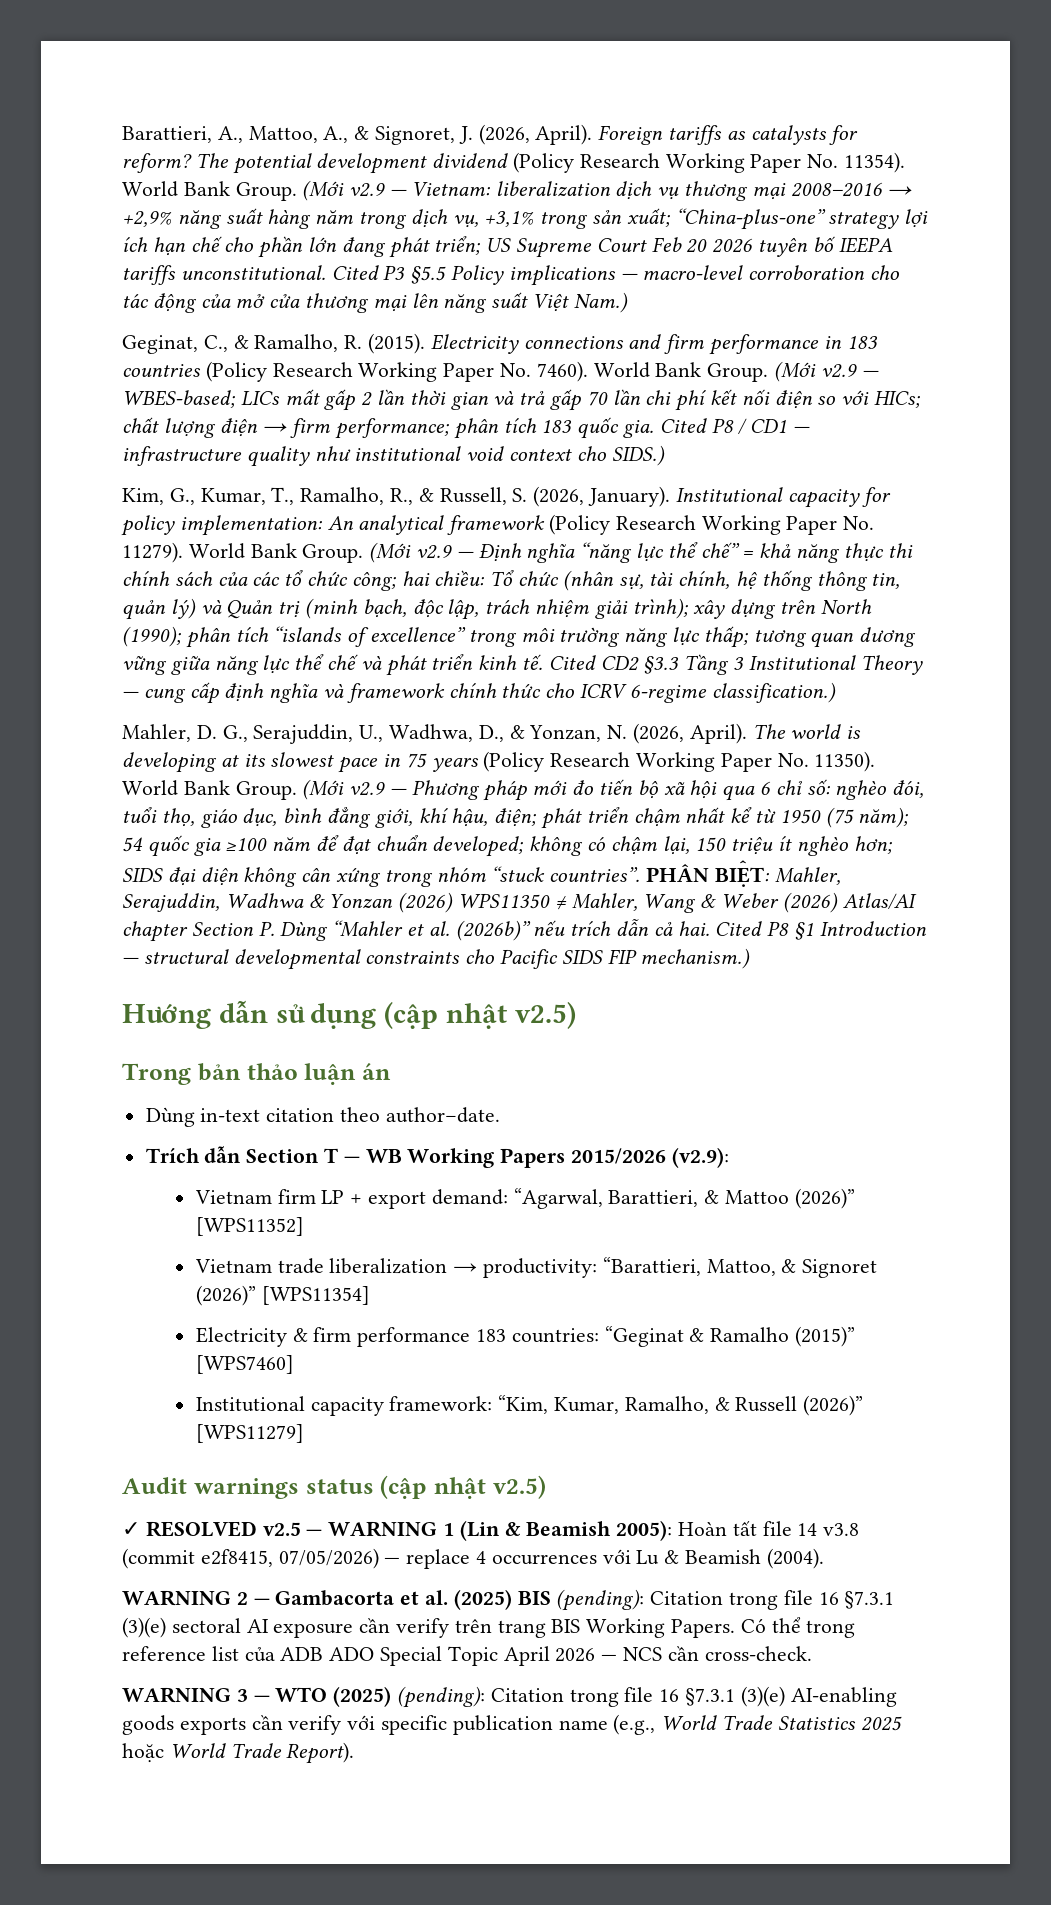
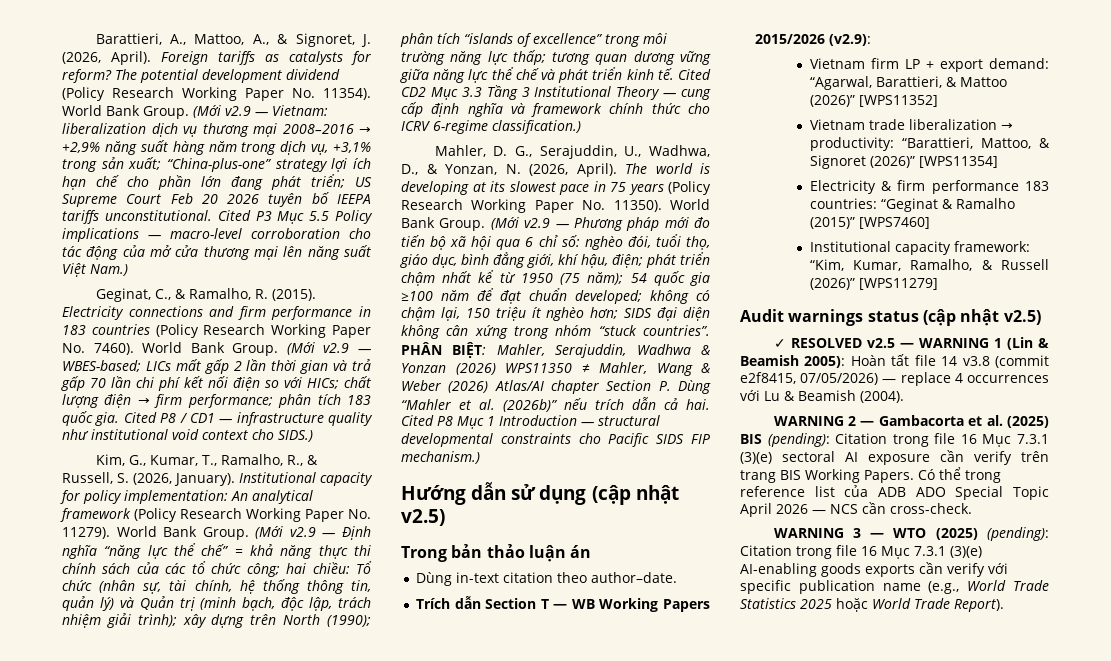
[410,266,447,284] §5.5 -> [277,211,330,224] Mục 5.5
[643,656,680,674] §3.3 -> [430,87,482,100] Mục 3.3
[794,922,815,940] §1 -> [457,416,495,429] Mục 1
[844,1591,895,1609] §7.3.1 -> [982,434,1049,447] Mục 7.3.1
[685,1688,736,1706] §7.3.1 -> [881,546,946,559] Mục 7.3.1

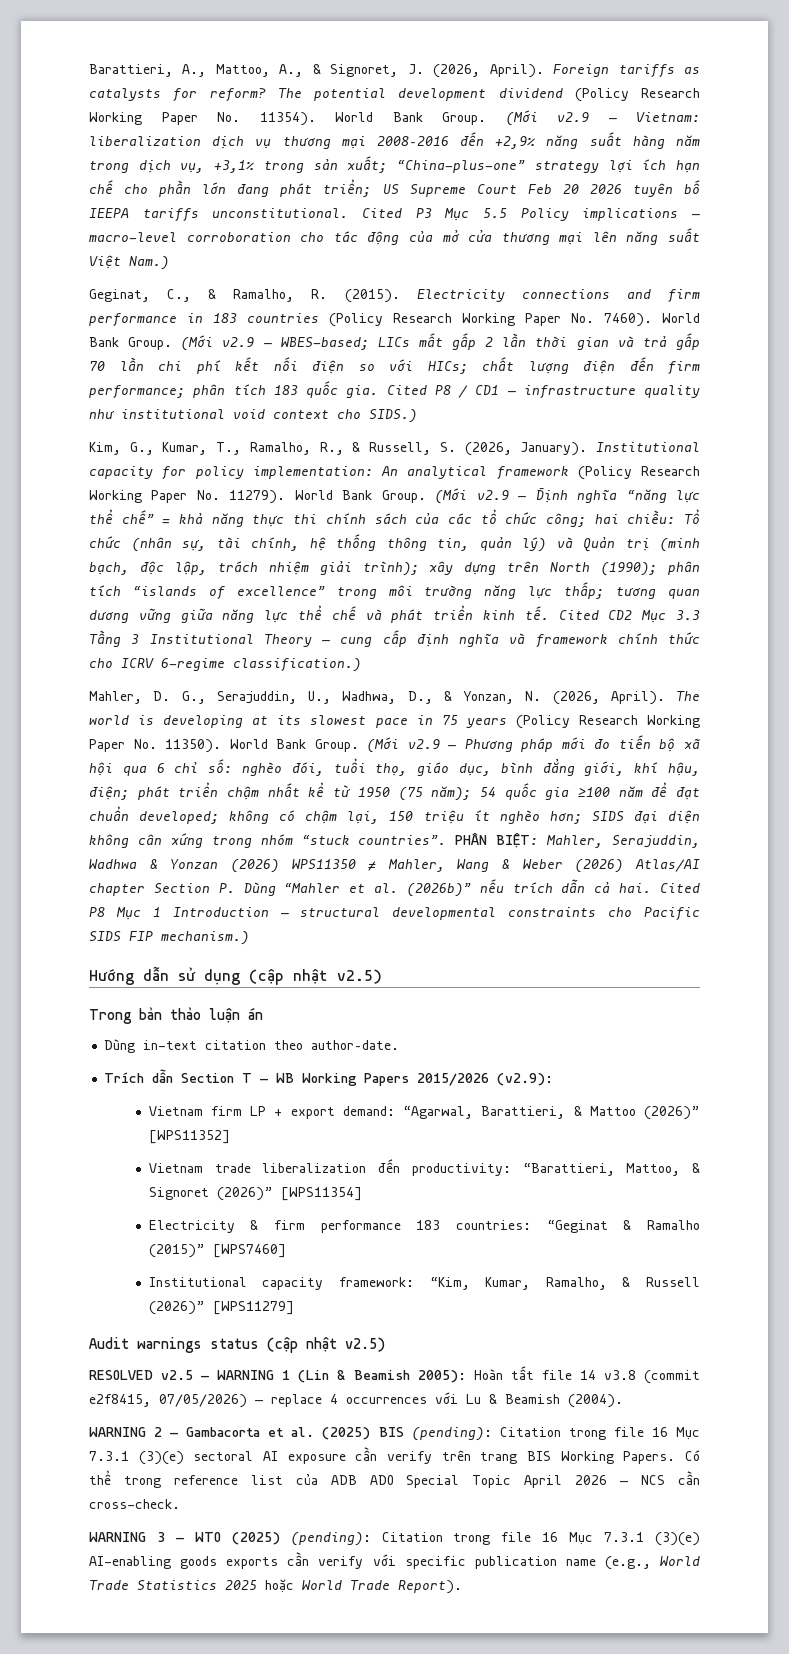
[359,127,371,134] → -> [460,132,485,146] đến
[137,398,150,405] → -> [629,357,654,371] đến
[1000,123,1013,130] → -> [378,1159,401,1173] đến
[773,339,786,348] ✓ -> (385, 1344) none

